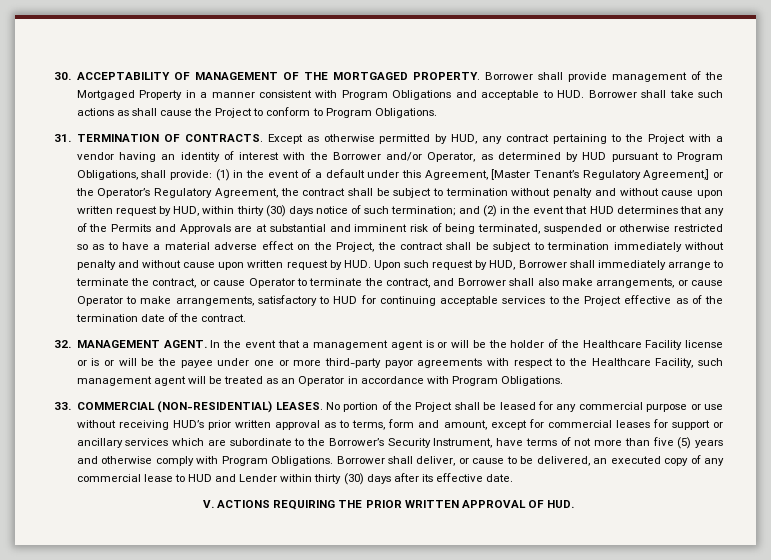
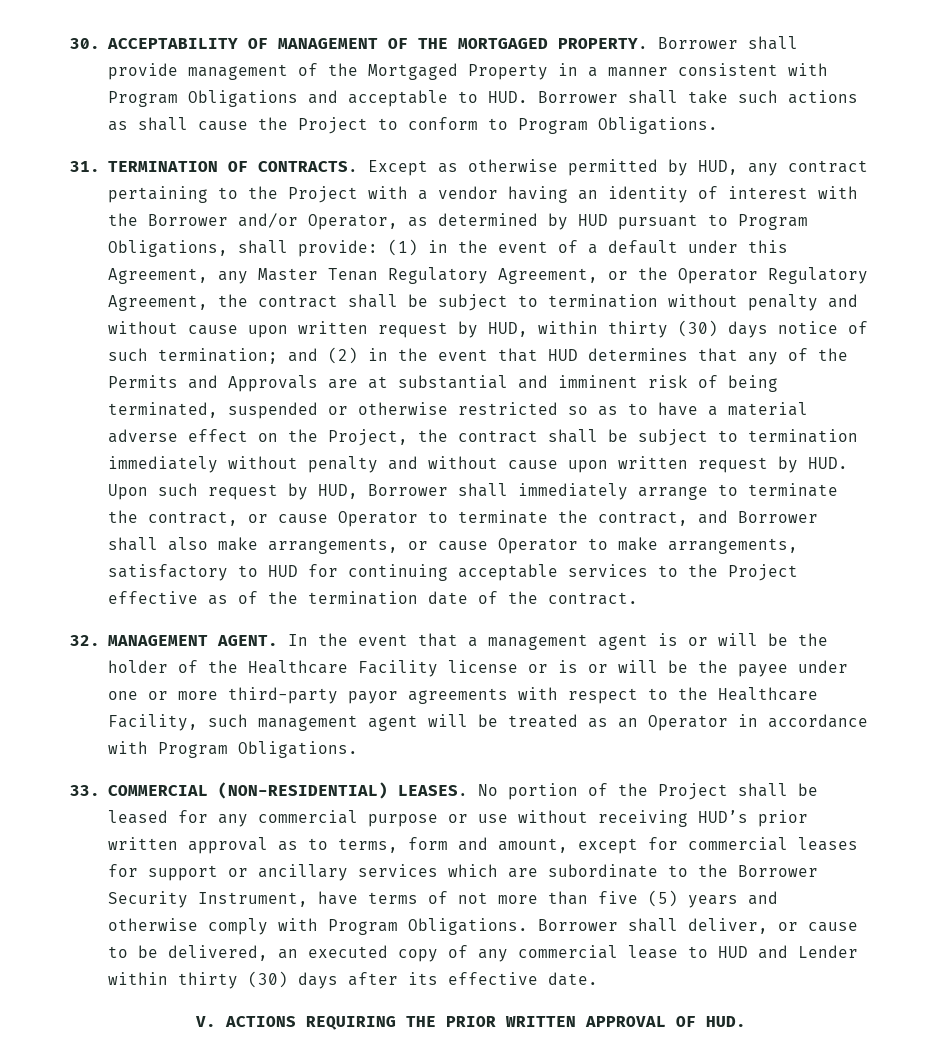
[491,169,710,180] [Master Tenant’s Regulatory Agreement,] -> [217,267,598,284] any Master Tenan Regulatory Agreement,
[97,188,151,198] Operator’s -> [677,268,758,284] Operator
[328,438,384,446] Borrower’s -> [737,865,818,877] Borrower

